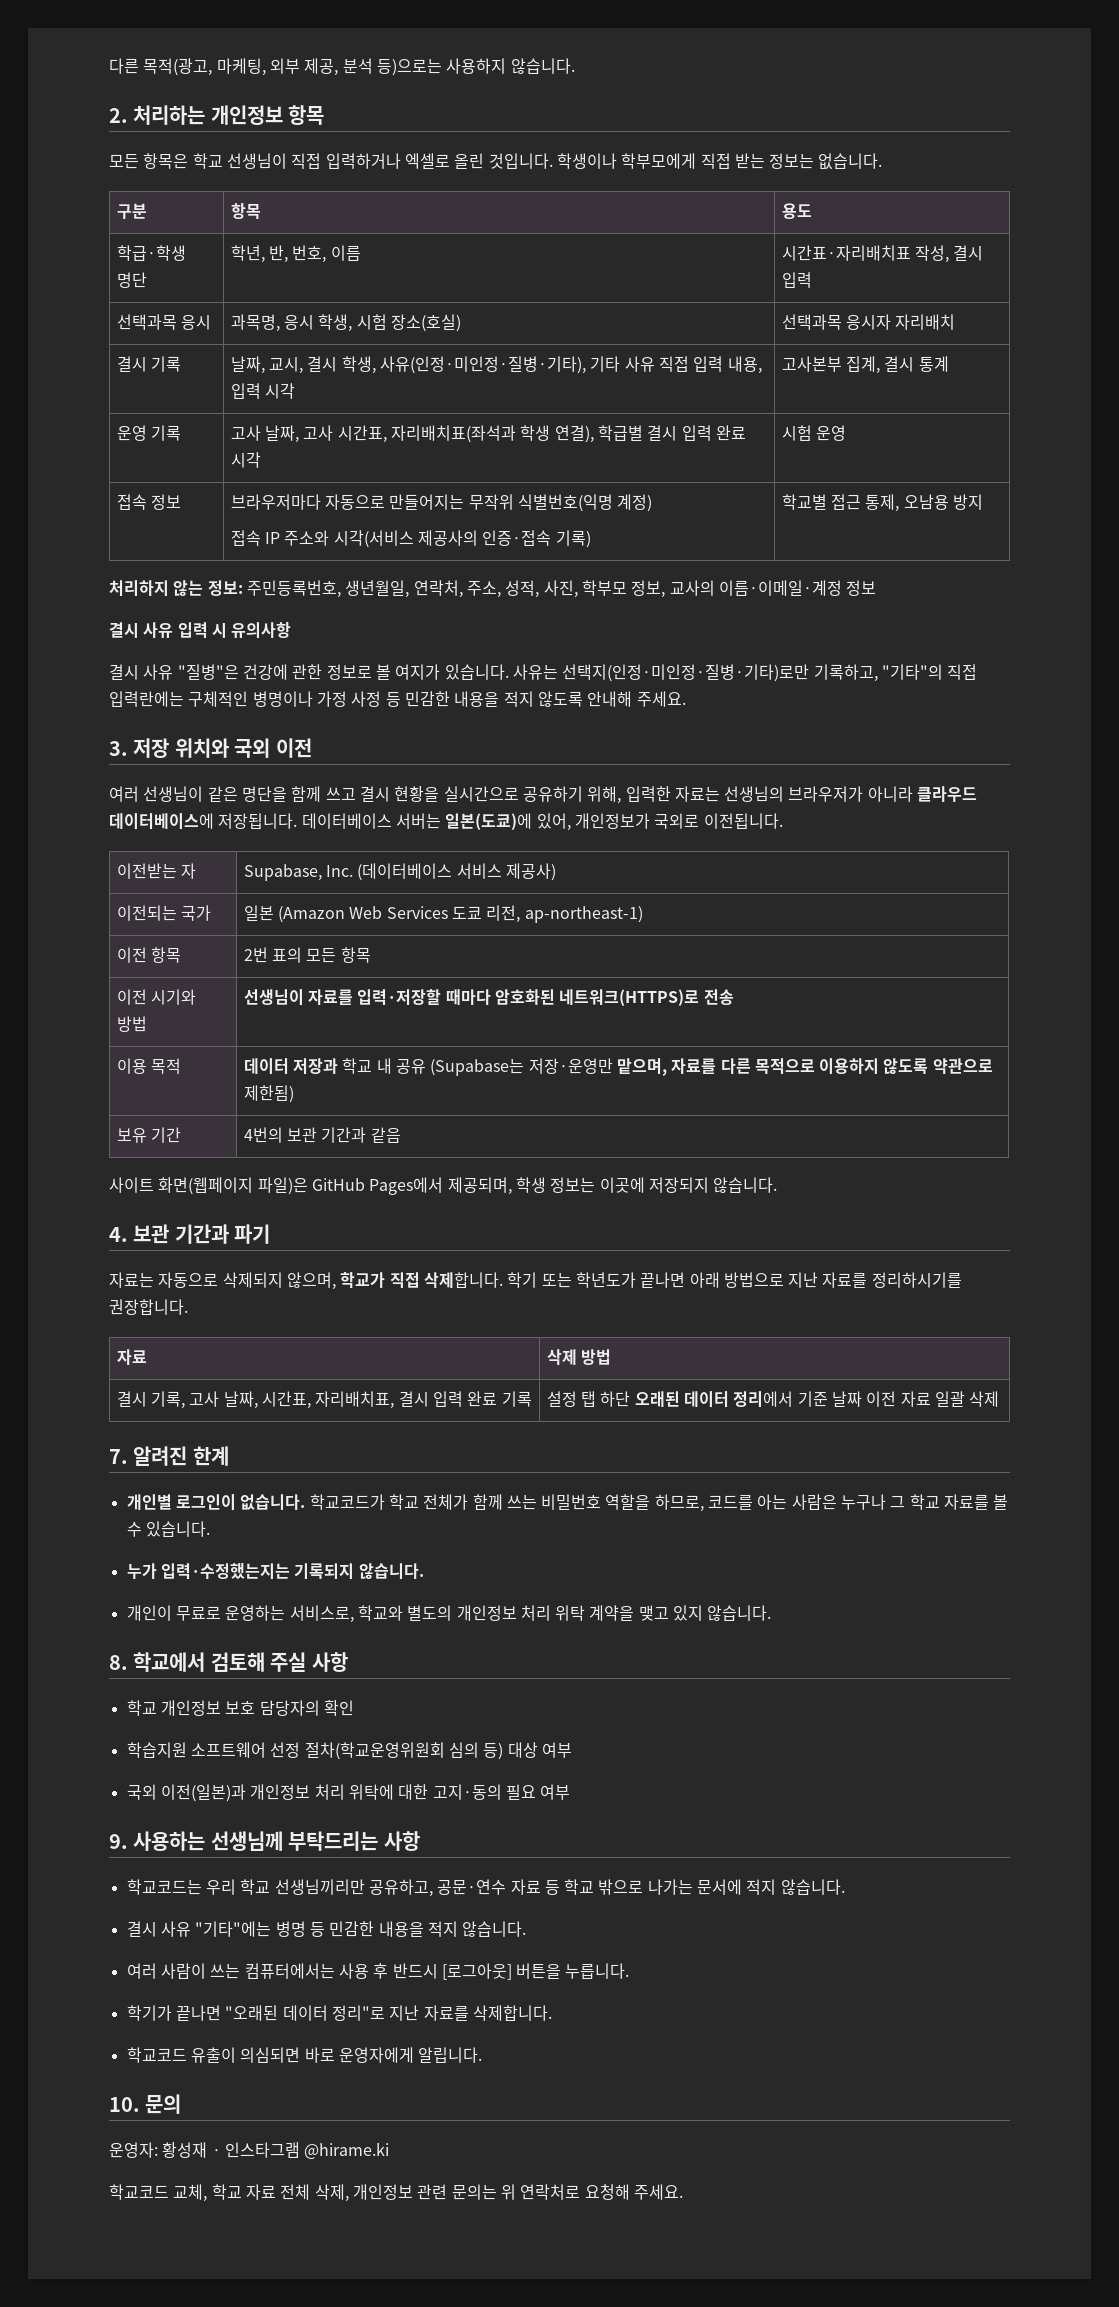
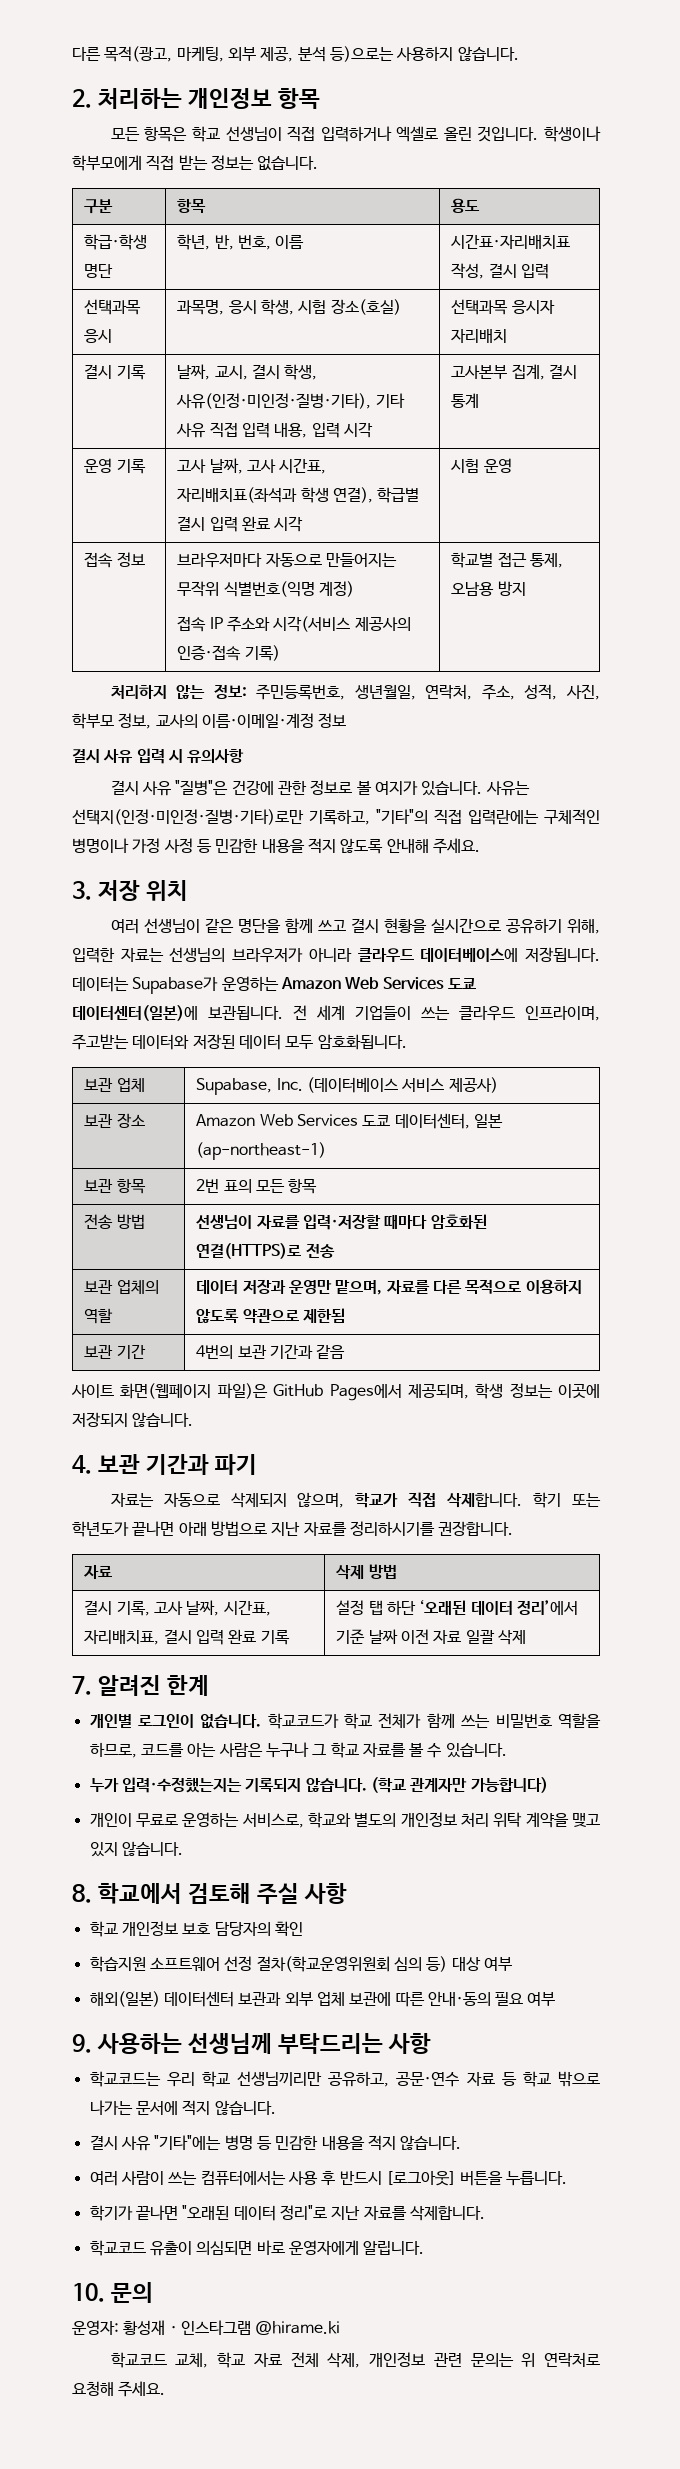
[174,738,312,758] 위치와 국외 이전 -> [146,880,189,901] 위치
[301,813,783,831] [116,863,196,879] 데이터베이스 서버는 일본(도쿄)에 있어, 개인정보가 국외로 이전됩니다. // 이전받는 자 -> [72,976,476,994] [72,1005,600,1021] [72,1034,407,1050] [84,1078,145,1092] 데이터는 Supabase가 운영하는 Amazon Web Services 도쿄 데이터센터(일본)에 보관됩니다. 전 세계 기업들이 쓰는 클라우드 인프라이며, 주고받는 데이터와 저장된 데이터 모두 암호화됩니다. // 보관 업체
[116,905,211,921] [243,905,643,923] [116,947,147,963] 이전되는 국가 | 일본 (Amazon Web Services 도쿄 리전, ap-northeast-1) // 이전 -> [84,1113,145,1128] [196,1113,503,1129] [196,1142,327,1160] [84,1179,114,1193] 보관 장소 | Amazon Web Services 도쿄 데이터센터, 일본 (ap-northeast-1) // 보관
[116,989,196,1005] 이전 시기와 -> [84,1214,114,1229] 전송
[559,989,700,1006] 네트워크(HTTPS)로 -> [196,1243,302,1259] 연결(HTTPS)로
[116,1058,181,1074] 이용 목적 -> [84,1280,159,1294] [84,1308,114,1324] 보관 업체의 역할
[342,1058,613,1076] 학교 내 공유 (Supabase는 저장·운영만 -> [288,1280,332,1294] 운영만
[243,1085,294,1103] [116,1128,147,1143] 제한됨) // 보유 -> [302,1308,345,1323] [84,1345,114,1359] 제한됨 // 보관
[634,1391,794,1408] 오래된 데이터 정리에서 -> [419,1599,578,1615] ‘오래된 데이터 정리’에서
(424, 1571) none -> [370,1777,548,1793] (학교 관계자만 가능합니다)
[126,1784,502,1802] 국외 이전(일본)과 개인정보 처리 위탁에 대한 고지·동의 -> [89,1991,491,2007] 해외(일본) 데이터센터 보관과 외부 업체 보관에 따른 안내·동의

